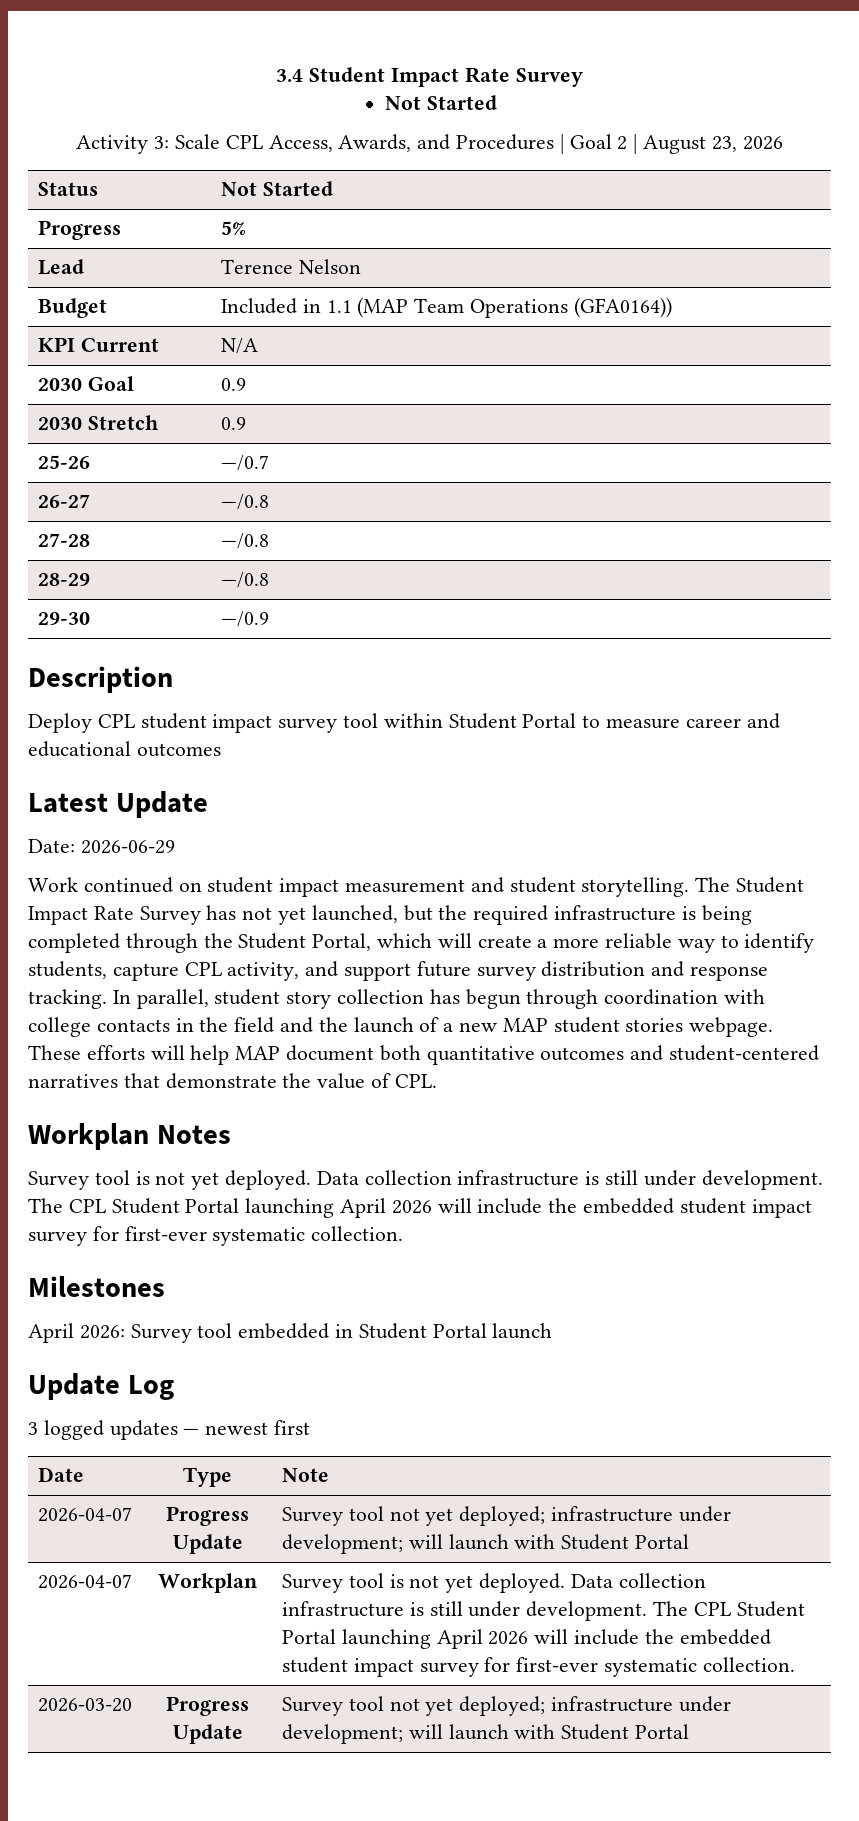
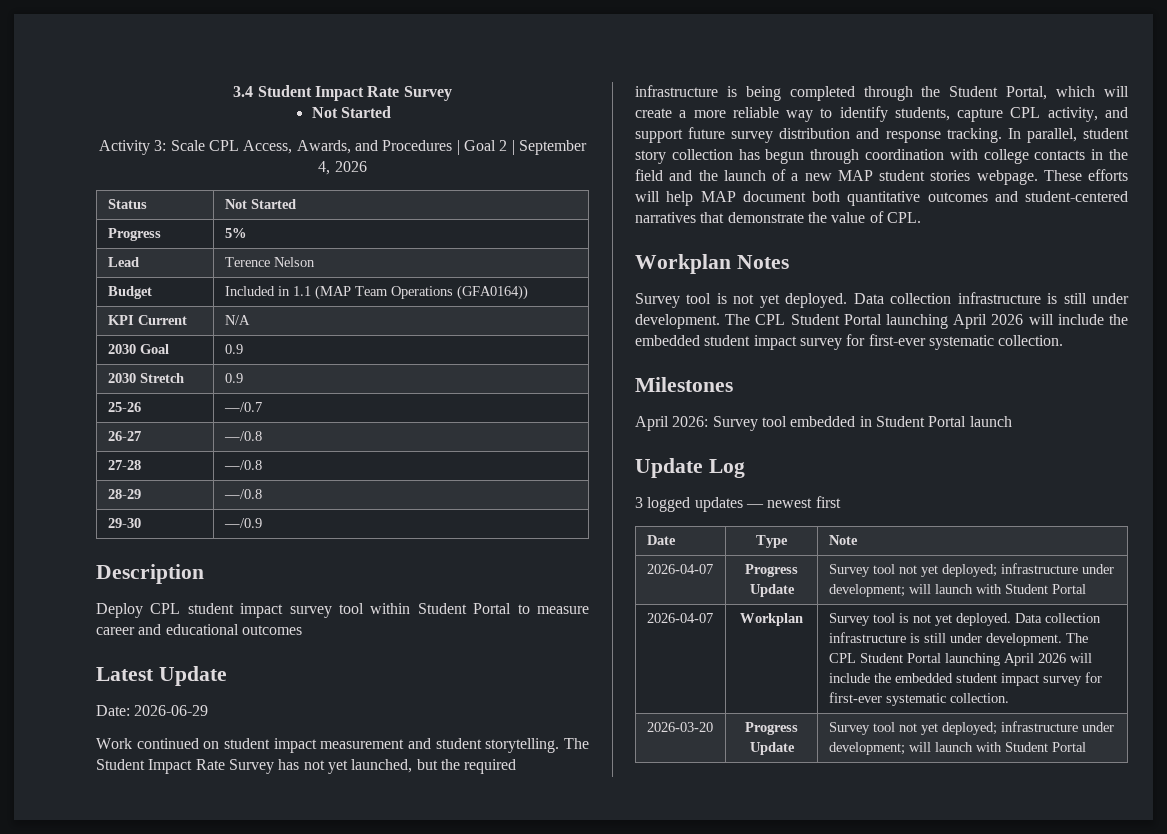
[643,135,737,154] August 23, -> [518,140,587,155] [318,161,331,175] September 4,

